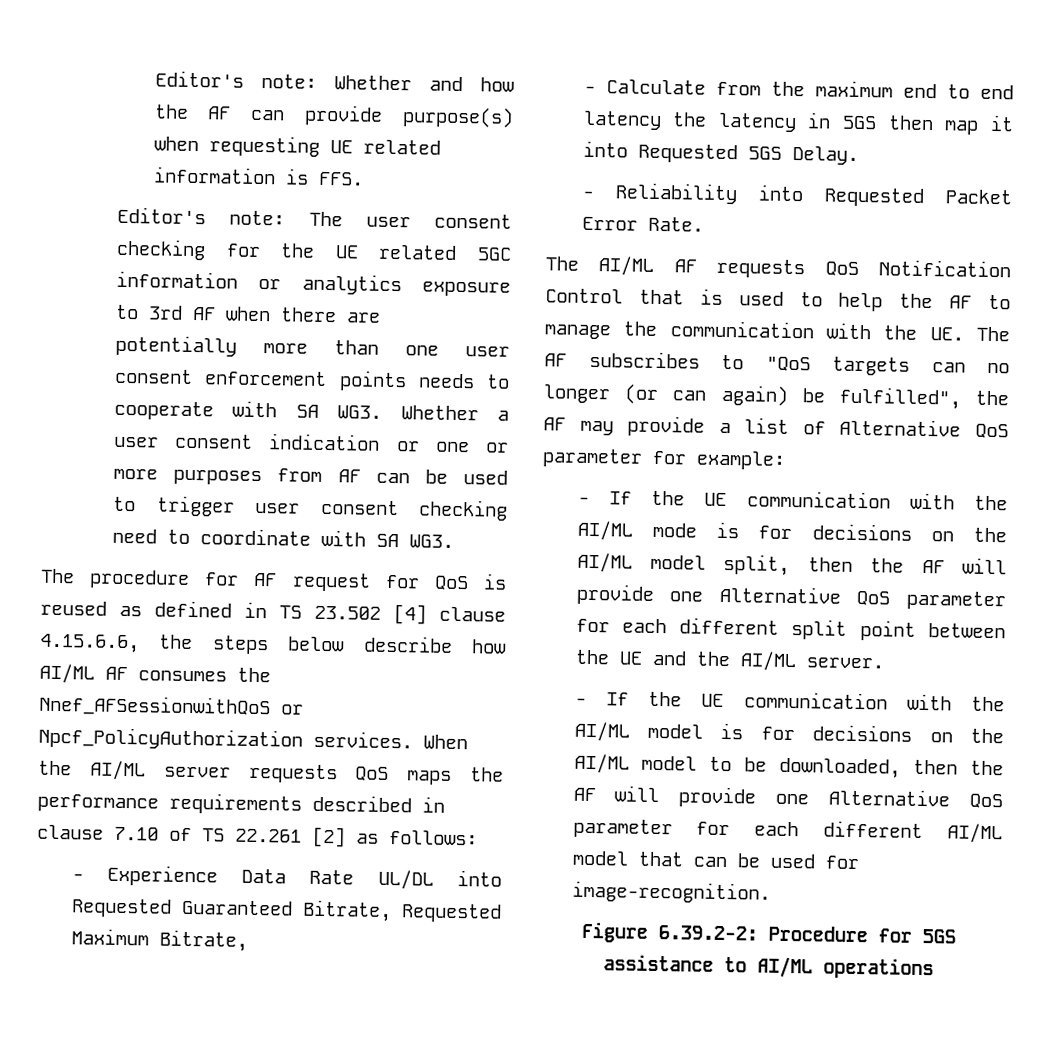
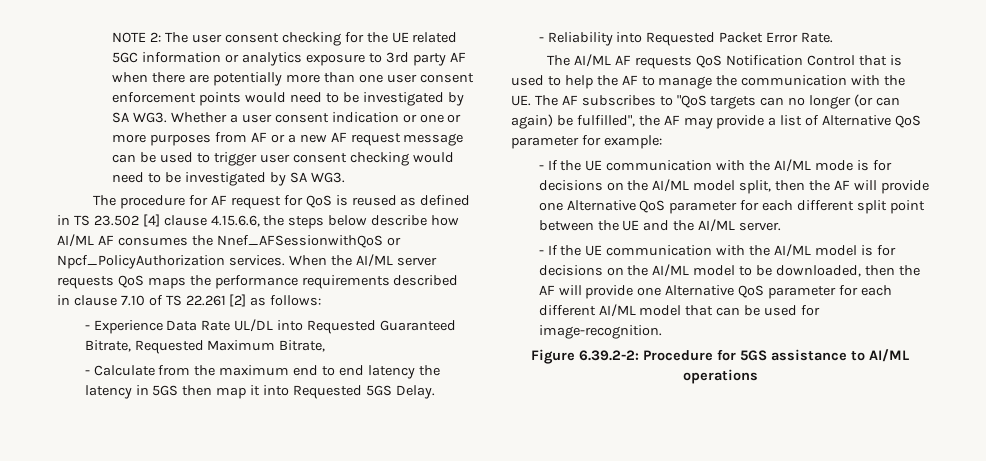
[154,70,515,92] [153,104,514,128] [153,135,441,157] [153,166,364,186] [117,206,286,226] Editor's note: Whether and how the AF can provide purpose(s) when requesting UE related information is FFS. // Editor's note: -> [112,32,162,43] NOTE 2:
(184, 312) none -> [412,53,446,66] party
[417,373,510,389] [114,400,278,421] needs to cooperate with -> [245,92,464,106] would need to be investigated by
(361, 476) none -> [270,132,464,146] or a new AF request message
[112,528,367,547] need to coordinate with -> [412,152,454,163] [112,172,286,186] would need to be investigated by

